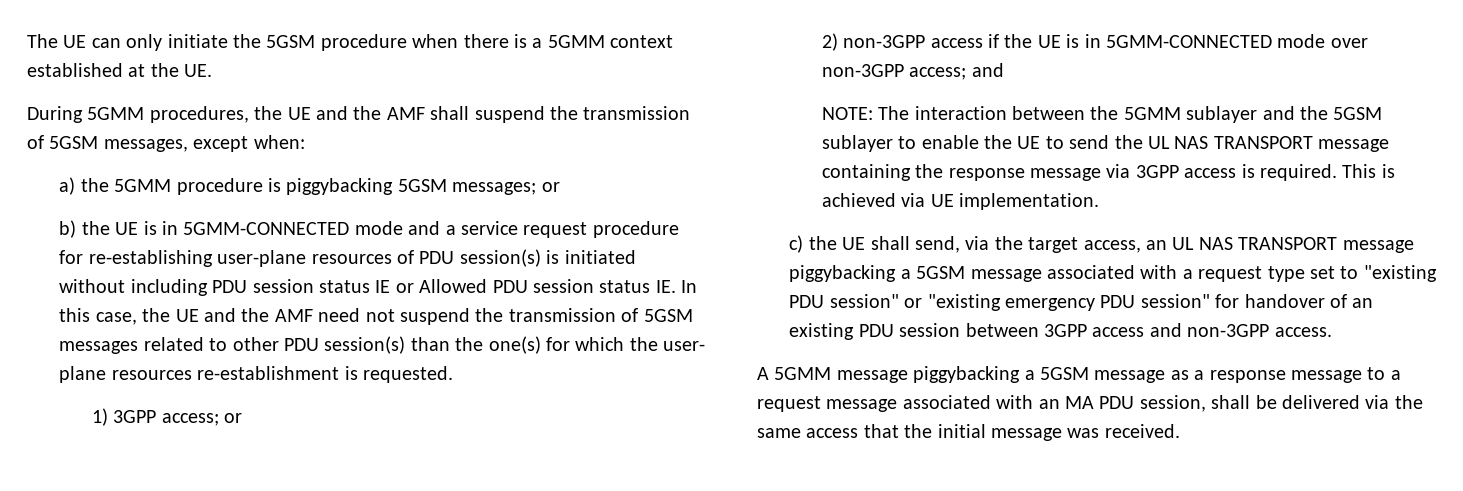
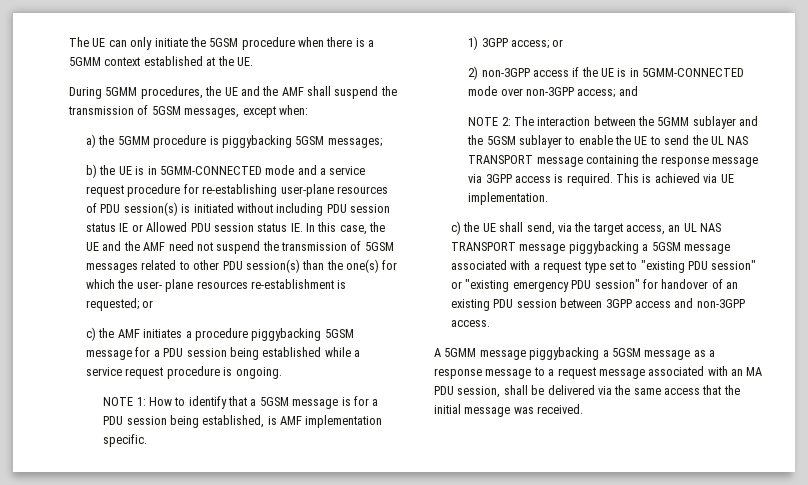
[541,182,560,192] or -> (382, 143) none
[363,366,454,383] requested. -> [86,298,154,311] [86,327,354,341] [86,347,361,360] [86,366,282,379] [103,396,379,409] [103,415,383,428] [103,434,148,447] requested; or // c) the AMF initiates a procedure piggybacking 5GSM message for a PDU session being established while a service request procedure is ongoing. // NOTE 1: How to identify that a 5GSM message is for a PDU session being established, is AMF implementation specific.
[821,107,873,120] NOTE: -> [468,117,511,126] NOTE 2:

